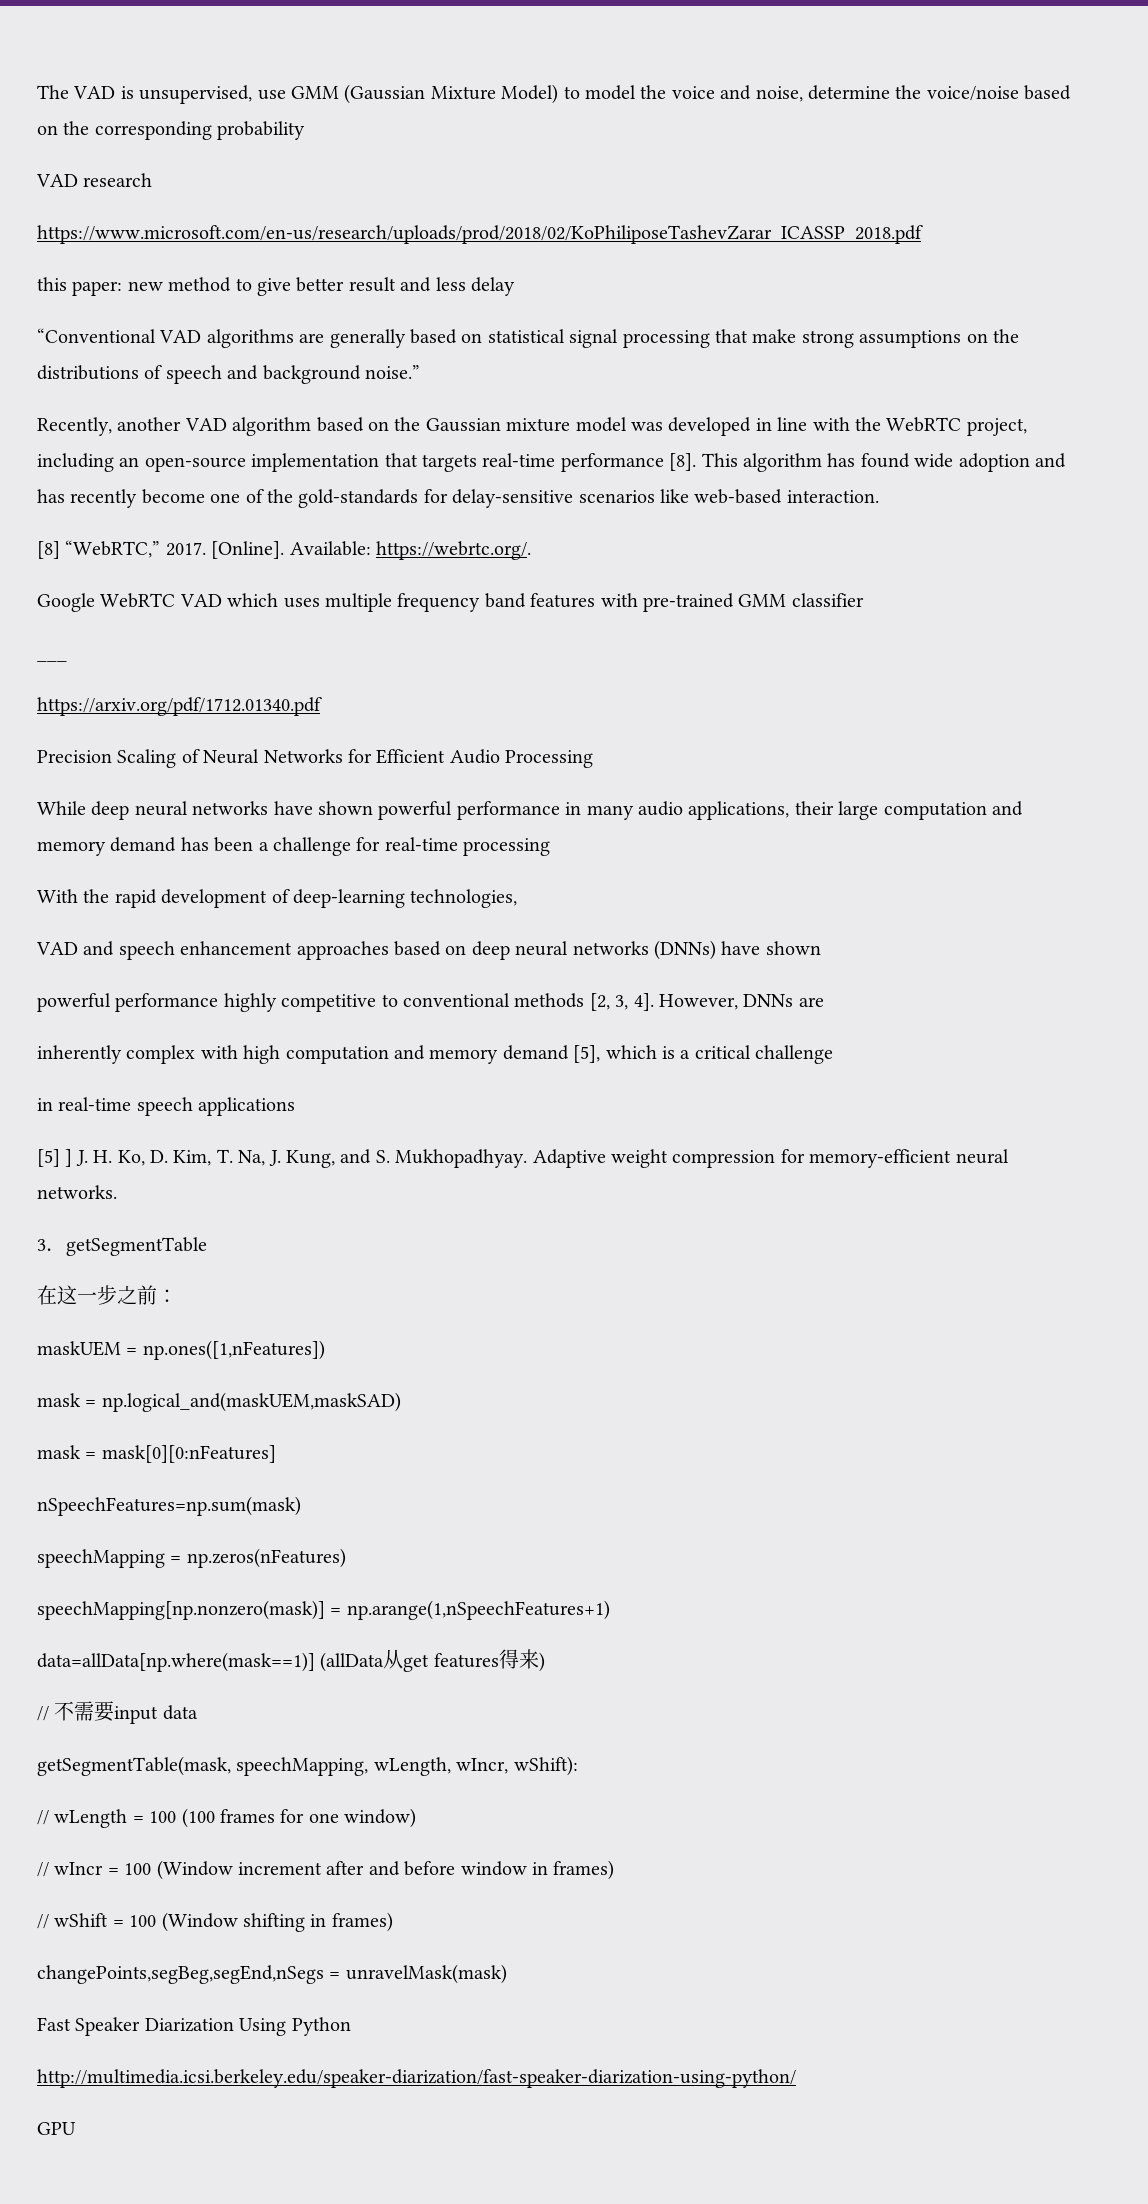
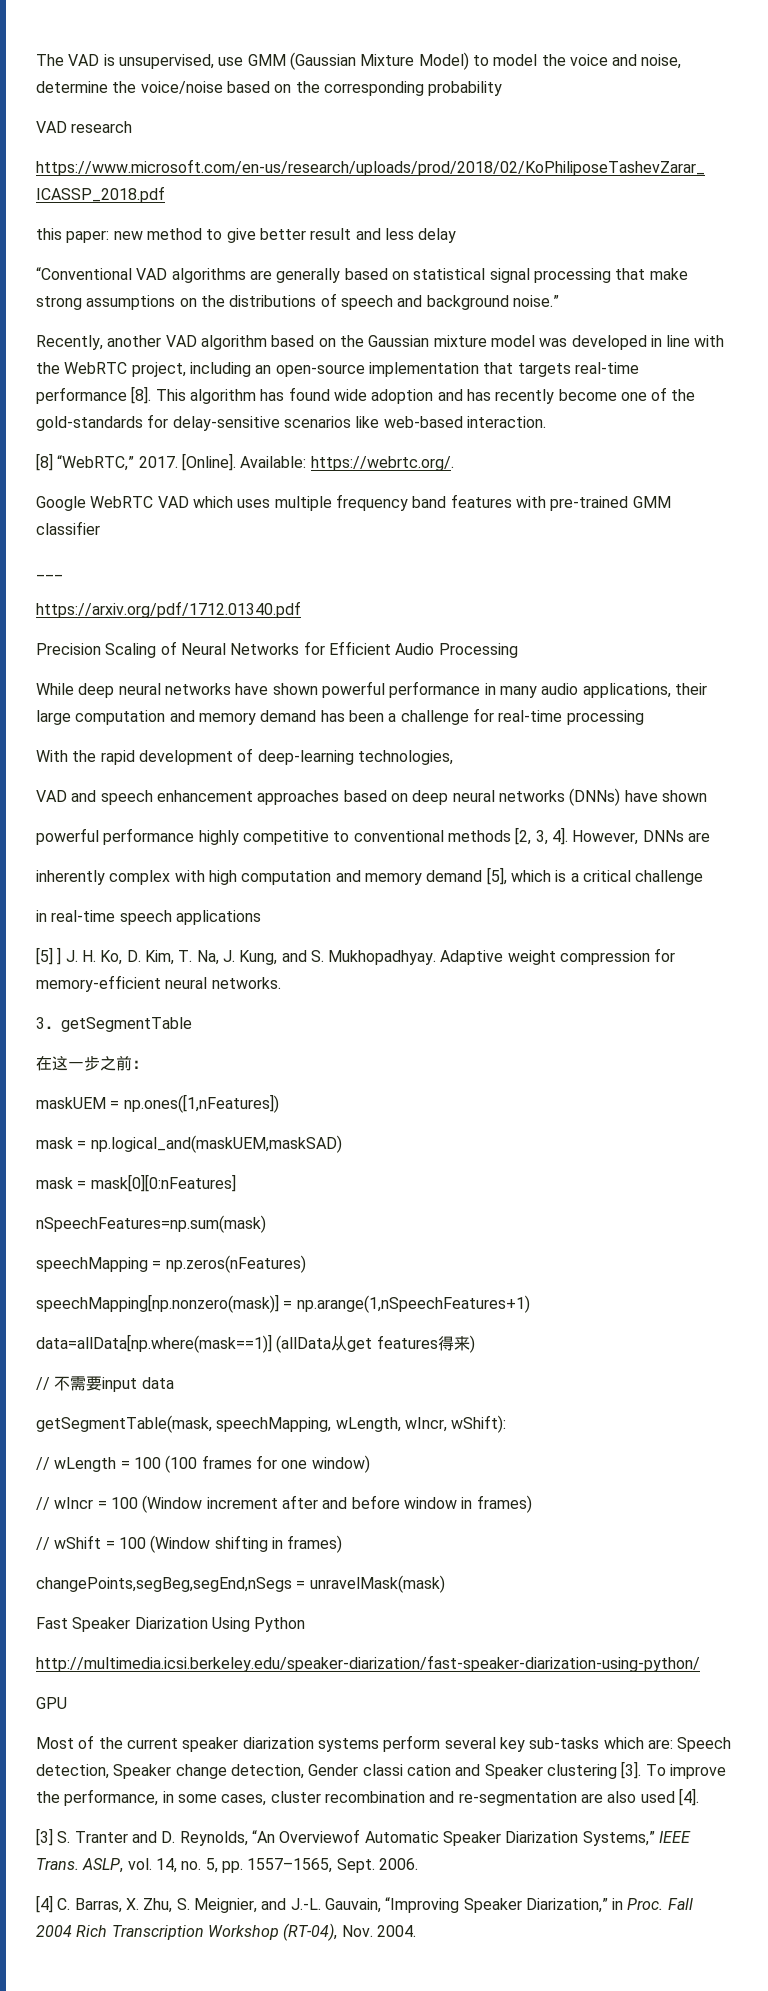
(76, 2128) none -> [36,1735,732,1752] [36,1761,726,1779] [36,1788,699,1806] [36,1828,691,1846] [36,1858,418,1873] [36,1895,693,1913] [36,1923,416,1941] // Most of the current speaker diarization systems perform several key sub-tasks which are: Speech detection, Speaker change detection, Gender classi cation and Speaker clustering [3]. To improve the performance, in some cases, cluster recombination and re-segmentation are also used [4]. // [3] S. Tranter and D. Reynolds, “An Overviewof Automatic Speaker Diarization Systems,” IEEE Trans. ASLP, vol. 14, no. 5, pp. 1557–1565, Sept. 2006. // [4] C. Barras, X. Zhu, S. Meignier, and J.-L. Gauvain, “Improving Speaker Diarization,” in Proc. Fall 2004 Rich Transcription Workshop (RT-04), Nov. 2004.

